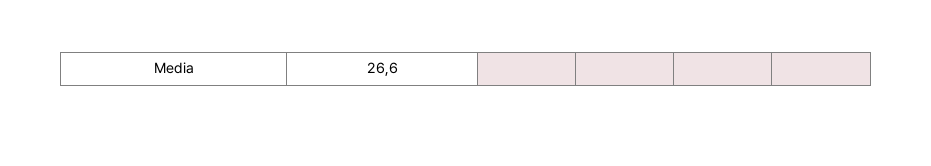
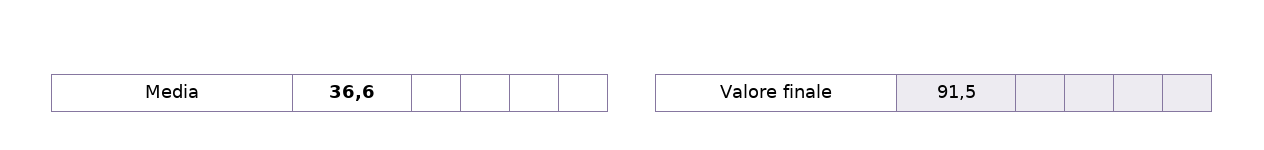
[366,62,398,76] 26,6 -> [329,85,375,101] [720,84,832,98] [936,85,976,100] 36,6 | | | | // Valore finale | 91,5

